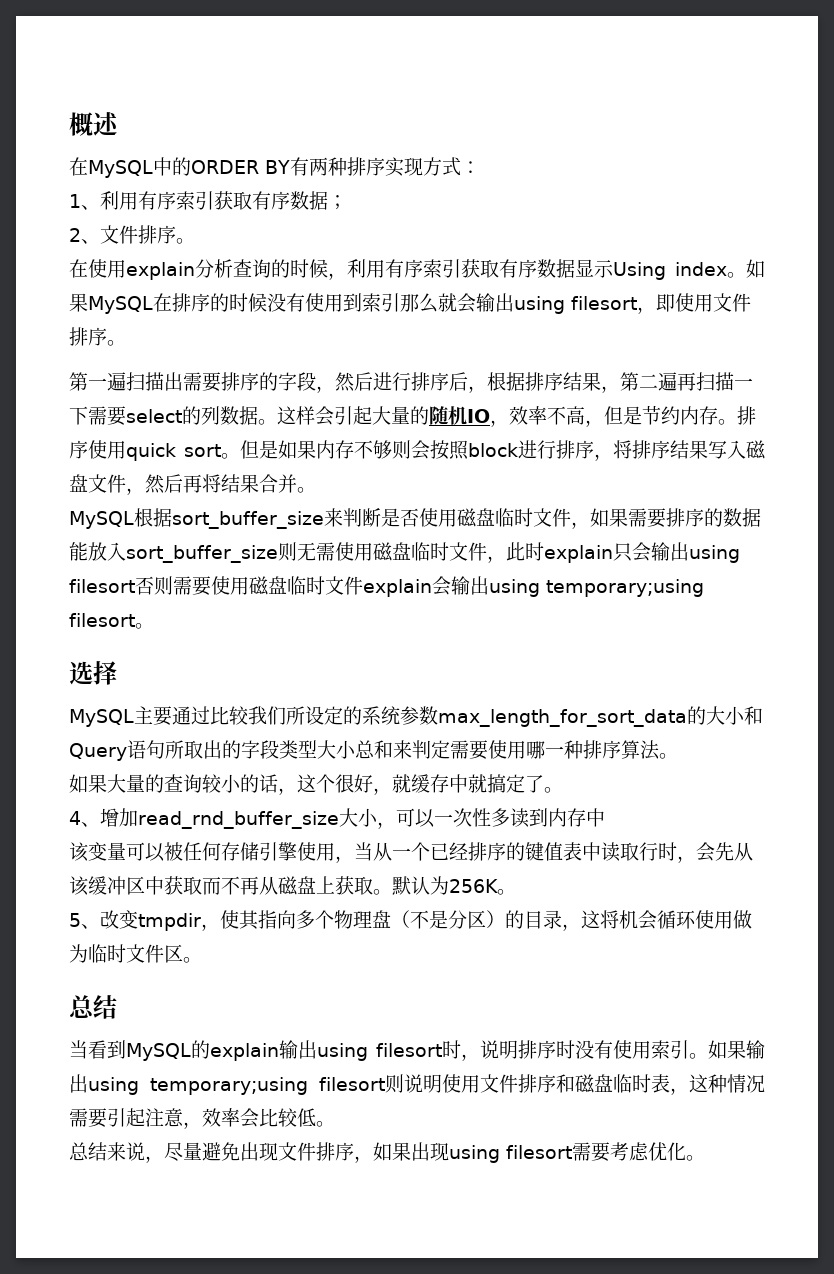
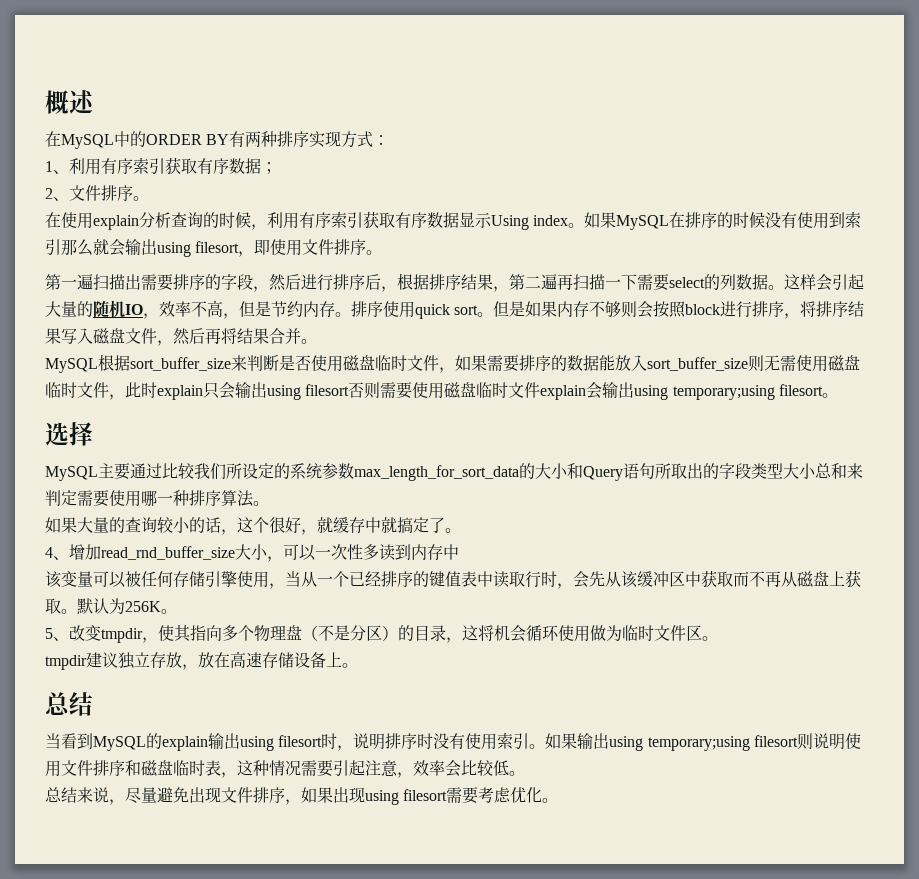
(202, 960) none -> [45,651,358,670] // tmpdir建议独立存放，放在高速存储设备上。

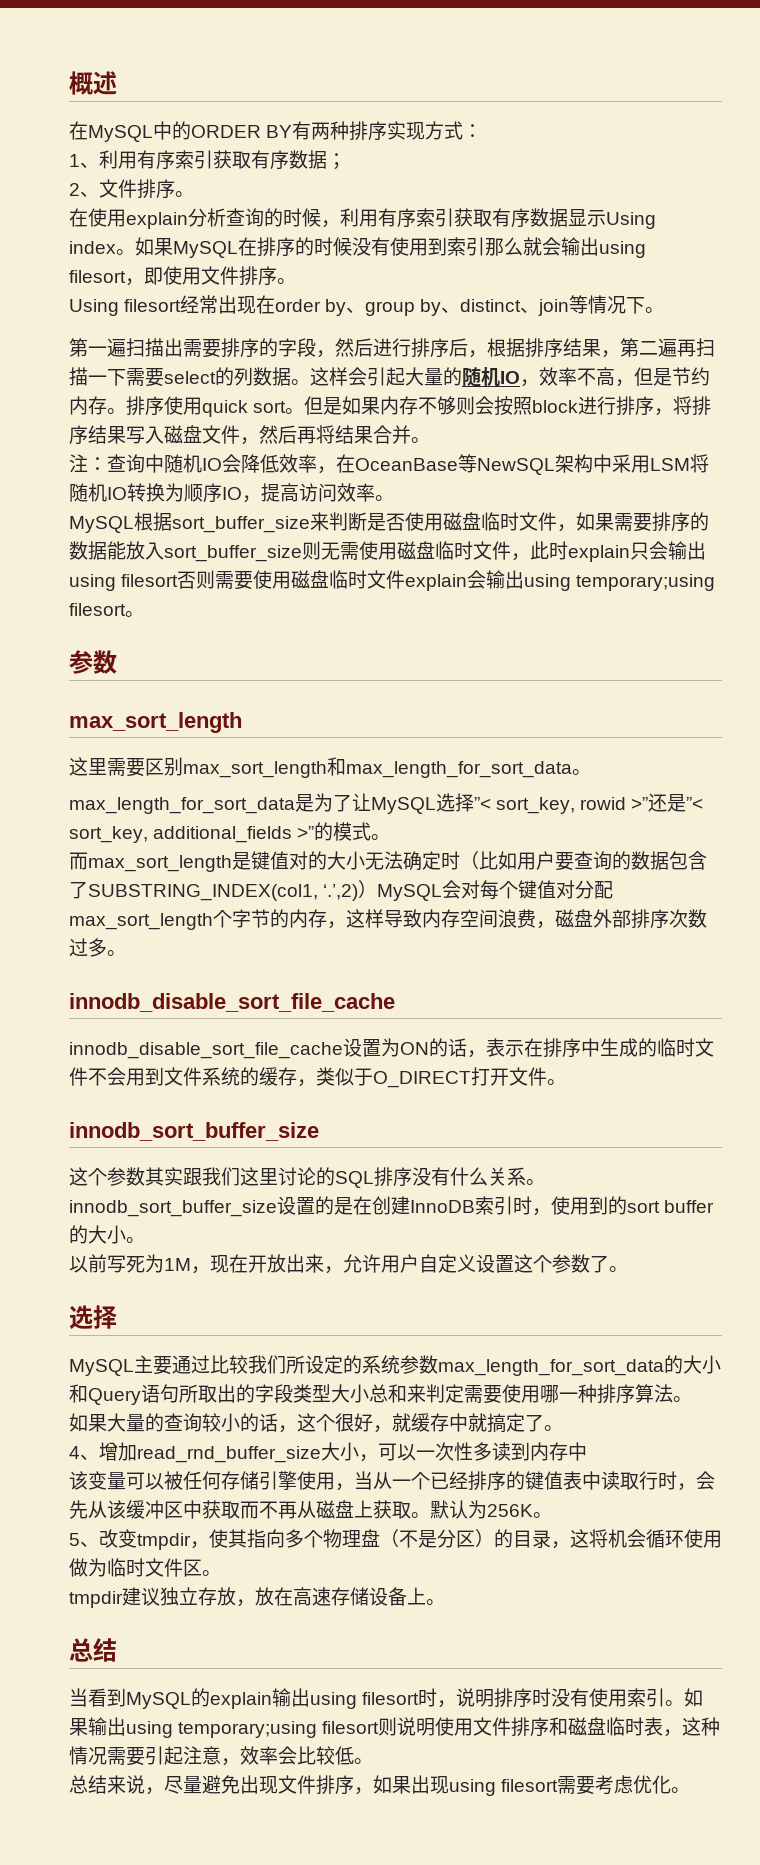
(383, 252) none -> [69,295,665,316] // Using filesort经常出现在order by、group by、distinct、join等情况下。
(317, 341) none -> [69,454,709,475] [69,483,394,503] // 注：查询中随机IO会降低效率，在OceanBase等NewSQL架构中采用LSM将随机IO转换为顺序IO，提高访问效率。
(838, 395) none -> [69,650,117,674] [69,712,242,733] [69,757,591,778] [69,793,704,814] [69,822,391,843] [69,851,707,872] [69,880,614,901] [69,909,707,930] [69,938,126,957] [69,993,395,1012] [69,1038,714,1059] [69,1067,566,1088] [69,1122,319,1141] [69,1167,545,1188] [69,1196,715,1217] [69,1225,145,1244] [69,1254,628,1274] // 参数 // max_sort_length // 这里需要区别max_sort_length和max_length_for_sort_data。 // max_length_for_sort_data是为了让MySQL选择”< sort_key, rowid >”还是”< sort_key, additional_fields >”的模式。 // 而max_sort_length是键值对的大小无法确定时（比如用户要查询的数据包含了SUBSTRING_INDEX(col1, ‘.’,2)）MySQL会对每个键值对分配max_sort_length个字节的内存，这样导致内存空间浪费，磁盘外部排序次数过多。 // innodb_disable_sort_file_cache // innodb_disable_sort_file_cache设置为ON的话，表示在排序中生成的临时文件不会用到文件系统的缓存，类似于O_DIRECT打开文件。 // innodb_sort_buffer_size // 这个参数其实跟我们这里讨论的SQL排序没有什么关系。innodb_sort_buffer_size设置的是在创建InnoDB索引时，使用到的sort buffer的大小。 // 以前写死为1M，现在开放出来，允许用户自定义设置这个参数了。

